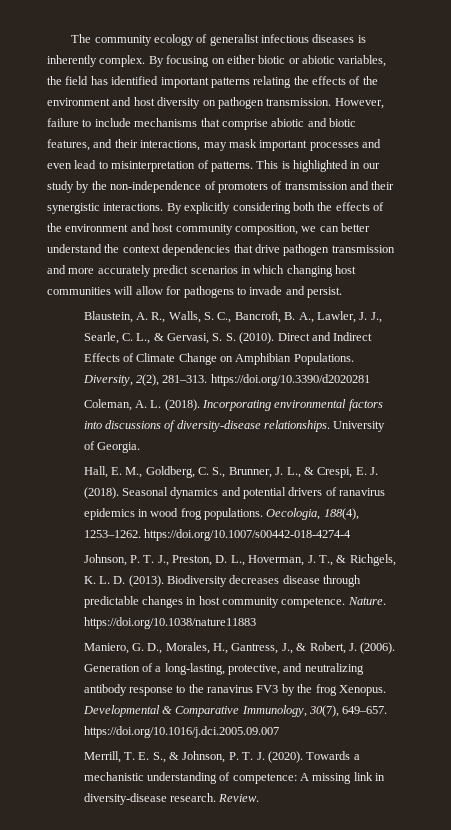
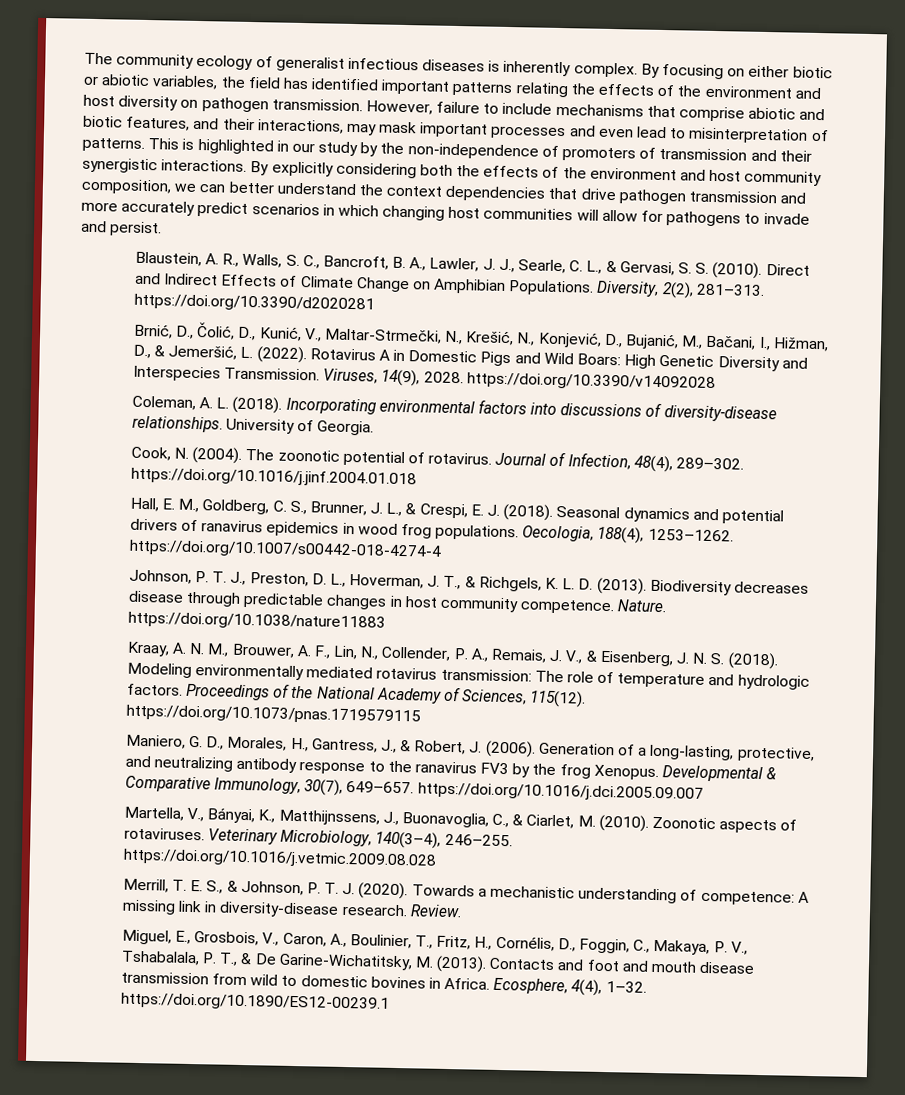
(370, 380) none -> [133,322,829,352] [132,344,808,372] [132,365,716,392] // Brnić, D., Čolić, D., Kunić, V., Maltar-Strmečki, N., Krešić, N., Konjević, D., Bujanić, M., Bačani, I., Hižman, D., & Jemeršić, L. (2022). Rotavirus A in Domestic Pigs and Wild Boars: High Genetic Diversity and Interspecies Transmission. Viruses, 14(9), 2028. https://doi.org/10.3390/v14092028
(140, 447) none -> [130,446,745,473] [130,467,417,488] // Cook, N. (2004). The zoonotic potential of rotavirus. Journal of Infection, 48(4), 289–302. https://doi.org/10.1016/j.jinf.2004.01.018
(256, 623) none -> [126,641,779,670] [126,662,810,690] [126,683,587,708] [125,704,421,725] // Kraay, A. N. M., Brouwer, A. F., Lin, N., Collender, P. A., Remais, J. V., & Eisenberg, J. N. S. (2018). Modeling environmentally mediated rotavirus transmission: The role of temperature and hydrologic factors. Proceedings of the National Academy of Sciences, 115(12). https://doi.org/10.1073/pnas.1719579115
(279, 732) none -> [123,806,798,834] [123,827,513,849] [122,848,437,869] // Martella, V., Bányai, K., Matthijnssens, J., Buonavoglia, C., & Ciarlet, M. (2010). Zoonotic aspects of rotaviruses. Veterinary Microbiology, 140(3–4), 246–255. https://doi.org/10.1016/j.vetmic.2009.08.028
(260, 798) none -> [121,929,748,956] [120,950,756,974] [120,971,647,996] [120,992,390,1012] // Miguel, E., Grosbois, V., Caron, A., Boulinier, T., Fritz, H., Cornélis, D., Foggin, C., Makaya, P. V., Tshabalala, P. T., & De Garine-Wichatitsky, M. (2013). Contacts and foot and mouth disease transmission from wild to domestic bovines in Africa. Ecosphere, 4(4), 1–32. https://doi.org/10.1890/ES12-00239.1

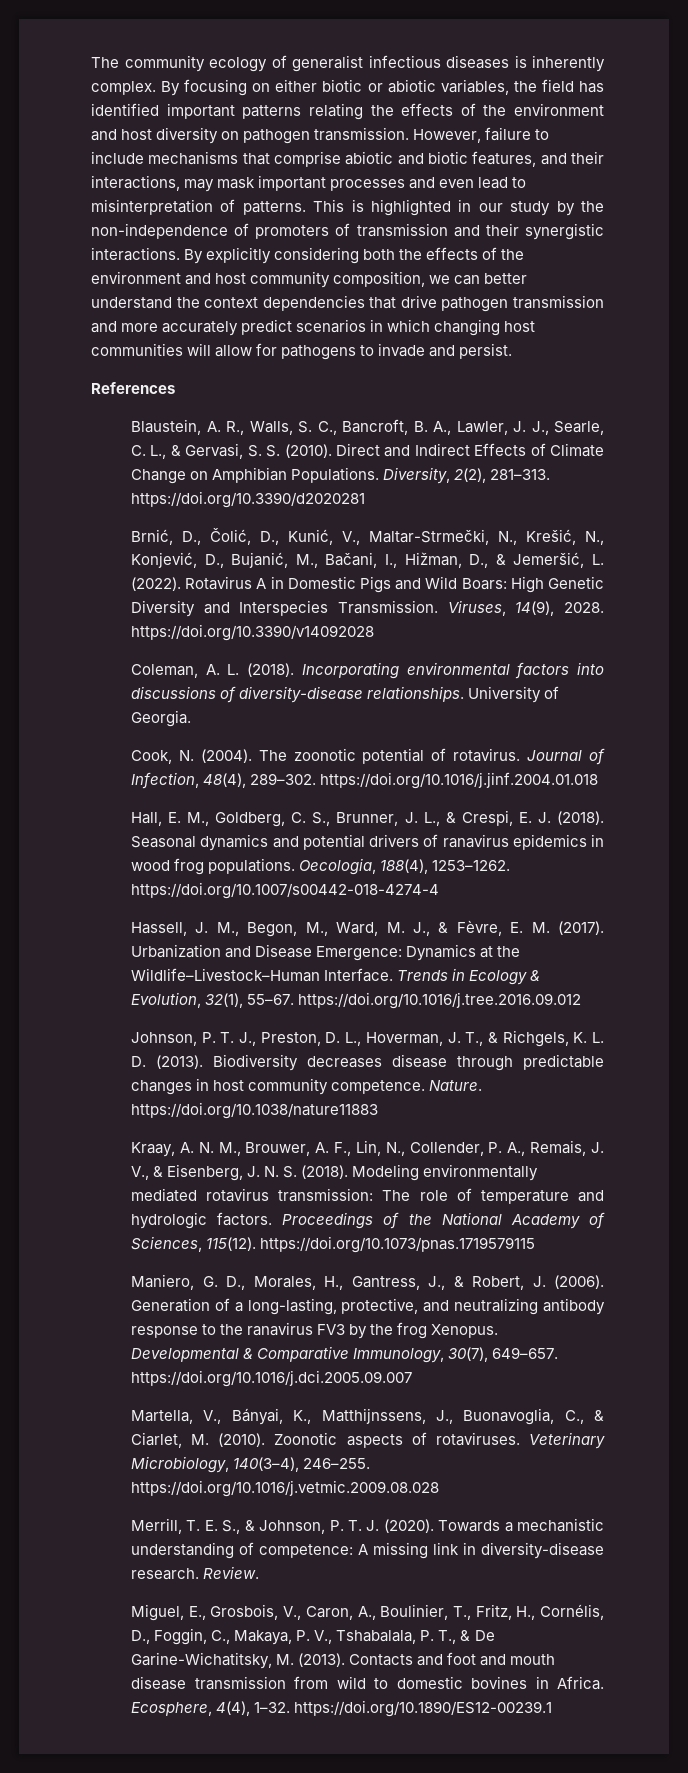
(163, 229) none -> [91,382,175,394] // References
(442, 549) none -> [131,920,604,937] [131,944,521,961] [131,968,541,985] [131,992,582,1009] // Hassell, J. M., Begon, M., Ward, M. J., & Fèvre, E. M. (2017). Urbanization and Disease Emergence: Dynamics at the Wildlife–Livestock–Human Interface. Trends in Ecology & Evolution, 32(1), 55–67. https://doi.org/10.1016/j.tree.2016.09.012

